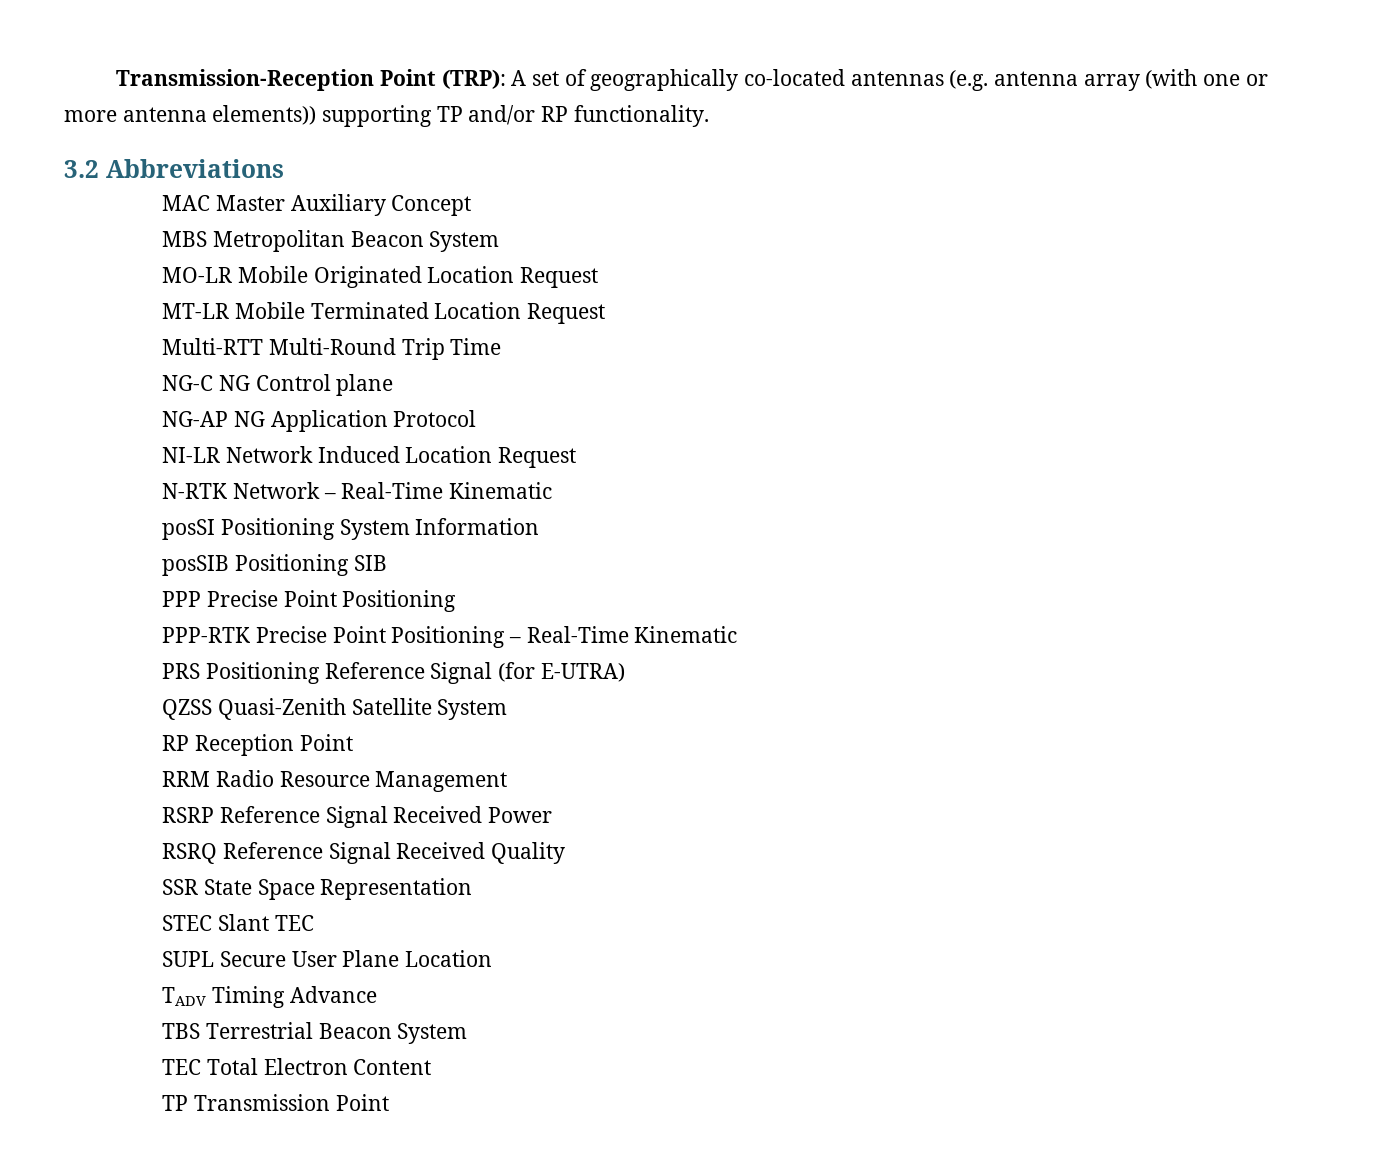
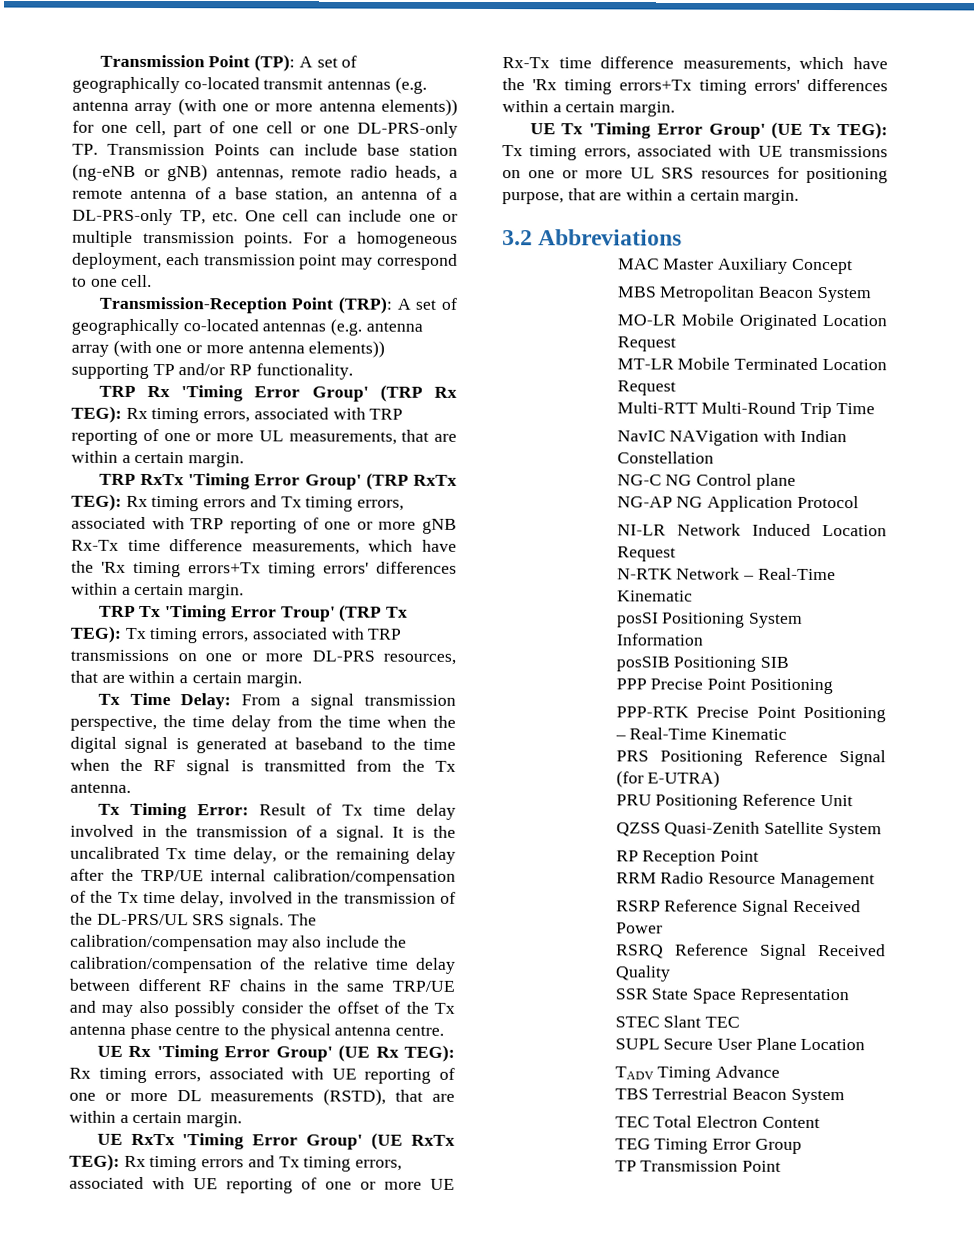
(116, 80) none -> [99,54,358,72] [72,76,427,94] [72,98,458,116] [72,120,458,138] [72,143,458,156] [72,163,458,182] [72,187,458,203] [72,208,458,226] [72,230,458,248] [72,252,458,270] [72,274,153,288] Transmission Point (TP): A set of geographically co-located transmit antennas (e.g. antenna array (with one or more antenna elements)) for one cell, part of one cell or one DL-PRS-only TP. Transmission Points can include base station (ng-eNB or gNB) antennas, remote radio heads, a remote antenna of a base station, an antenna of a DL-PRS-only TP, etc. One cell can include one or multiple transmission points. For a homogeneous deployment, each transmission point may correspond to one cell. //
(709, 116) none -> [98,384,457,402] [71,405,404,424] [71,428,457,445] [71,450,245,468] [98,472,457,490] [71,493,405,512] [71,516,457,534] [71,539,457,555] [71,560,457,578] [71,582,245,600] [98,604,409,622] [70,625,403,644] [70,649,456,665] [70,670,302,688] [97,692,456,710] [70,715,456,732] [70,736,456,754] [70,758,456,776] [70,782,131,793] [97,802,456,820] [70,824,457,842] [70,846,457,864] [70,868,456,886] [70,890,456,908] [70,912,317,930] [70,934,407,952] [69,956,456,974] [69,978,455,992] [69,1000,456,1018] [69,1022,445,1040] [96,1044,456,1062] [69,1067,455,1084] [69,1088,455,1106] [69,1110,243,1128] [96,1132,455,1150] [69,1153,403,1172] [69,1176,455,1194] [502,56,888,72] [502,78,888,95] [502,100,676,117] [529,121,888,140] [502,144,888,161] [502,166,888,184] [502,188,800,205] // TRP Rx 'Timing Error Group' (TRP Rx TEG): Rx timing errors, associated with TRP reporting of one or more UL measurements, that are within a certain margin. // TRP RxTx 'Timing Error Group' (TRP RxTx TEG): Rx timing errors and Tx timing errors, associated with TRP reporting of one or more gNB Rx-Tx time difference measurements, which have the 'Rx timing errors+Tx timing errors' differences within a certain margin. // TRP Tx 'Timing Error Troup' (TRP Tx TEG): Tx timing errors, associated with TRP transmissions on one or more DL-PRS resources, that are within a certain margin. // Tx Time Delay: From a signal transmission perspective, the time delay from the time when the digital signal is generated at baseband to the time when the RF signal is transmitted from the Tx antenna. // Tx Timing Error: Result of Tx time delay involved in the transmission of a signal. It is the uncalibrated Tx time delay, or the remaining delay after the TRP/UE internal calibration/compensation of the Tx time delay, involved in the transmission of the DL-PRS/UL SRS signals. The calibration/compensation may also include the calibration/compensation of the relative time delay between different RF chains in the same TRP/UE and may also possibly consider the offset of the Tx antenna phase centre to the physical antenna centre. // UE Rx 'Timing Error Group' (UE Rx TEG): Rx timing errors, associated with UE reporting of one or more DL measurements (RSTD), that are within a certain margin. // UE RxTx 'Timing Error Group' (UE RxTx TEG): Rx timing errors and Tx timing errors, associated with UE reporting of one or more UE Rx-Tx time difference measurements, which have the 'Rx timing errors+Tx timing errors' differences within a certain margin. // UE Tx 'Timing Error Group' (UE Tx TEG): Tx timing errors, associated with UE transmissions on one or more UL SRS resources for positioning purpose, that are within a certain margin.
(502, 346) none -> [616,429,847,446] [616,451,714,464] // NavIC NAVigation with Indian Constellation
(625, 672) none -> [615,793,853,810] // PRU Positioning Reference Unit
(432, 1067) none -> [614,1138,802,1154] // TEG Timing Error Group

